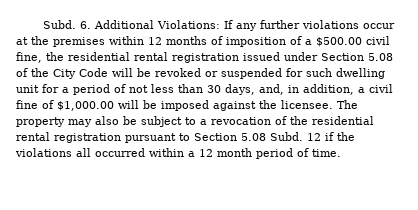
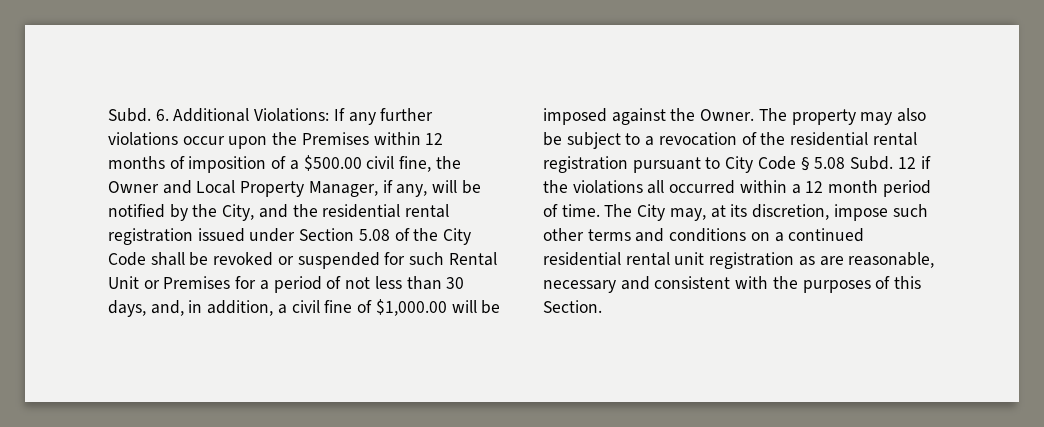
[16,36,105,47] at the premises -> [228,132,369,149] upon the Premises
(64, 56) none -> [108,180,481,197] [108,204,318,221] Owner and Local Property Manager, if any, will be notified by the City, and the
[112,68,133,77] will -> [150,252,185,266] shall
[336,68,385,79] [16,85,39,93] dwelling unit -> [448,252,497,266] [108,276,231,289] Rental Unit or Premises
[281,100,333,109] licensee. -> [700,109,755,121] Owner.
[194,133,237,141] Section -> [725,156,810,173] City Code §
(341, 153) none -> [604,204,928,221] [543,228,865,242] [543,252,935,269] [543,276,922,293] [543,300,602,313] The City may, at its discretion, impose such other terms and conditions on a continued residential rental unit registration as are reasonable, necessary and consistent with the purposes of this Section.

